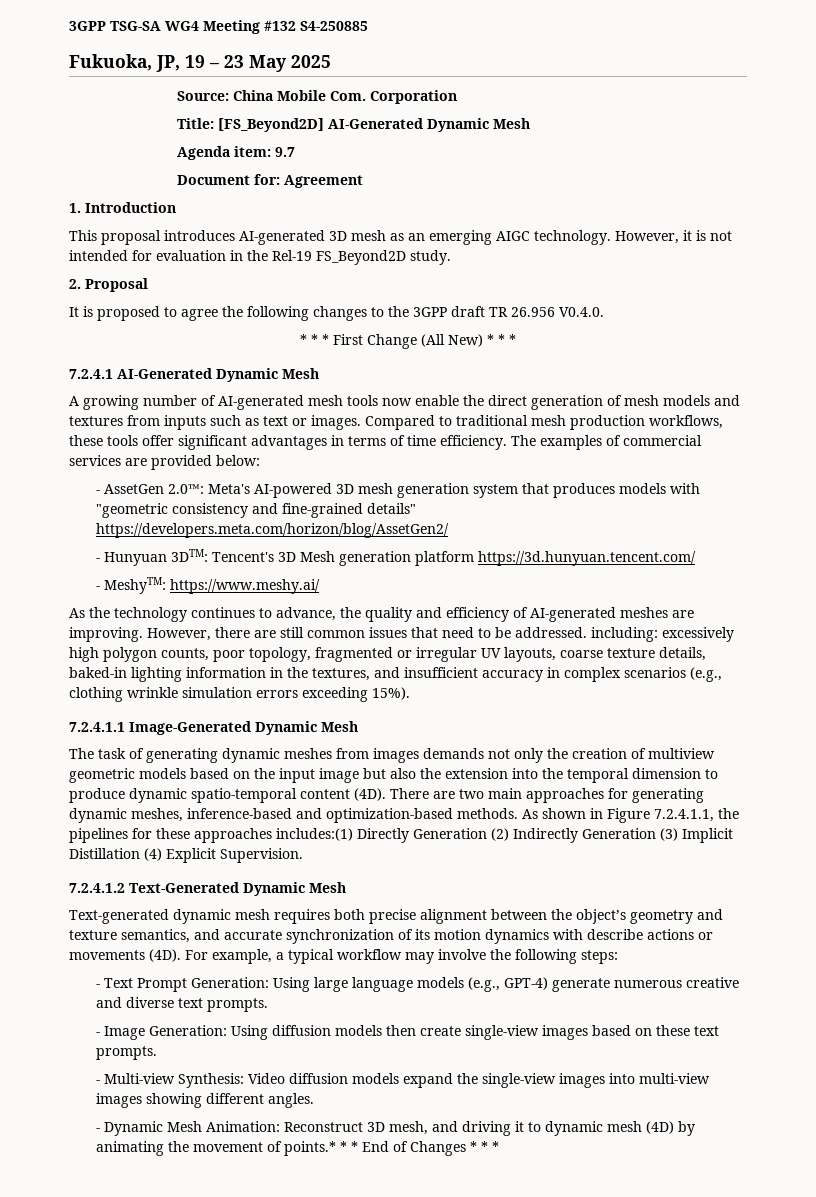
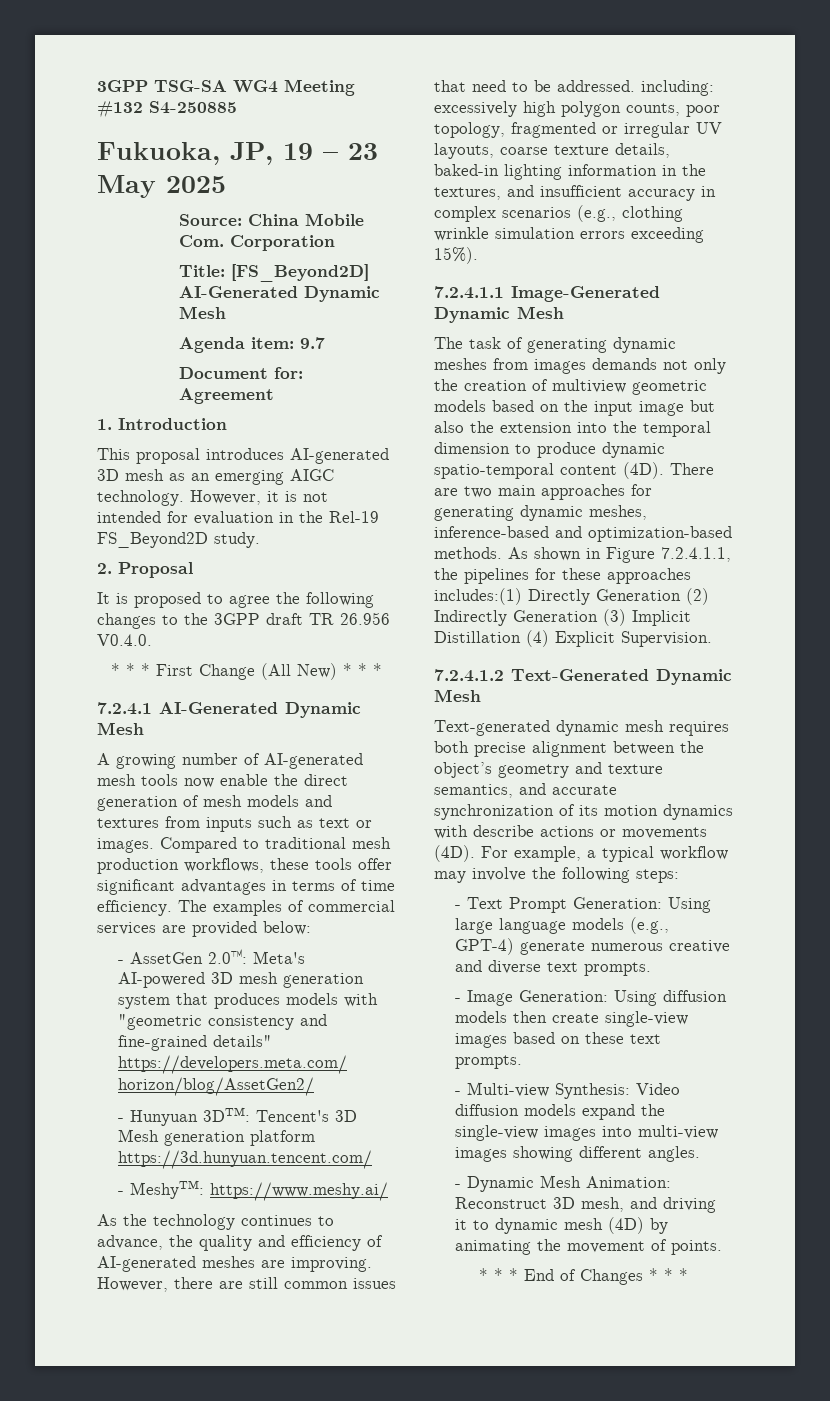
[284,1141,337,1156] points.* -> [670,1240,722,1255] [479,1268,488,1281] points. // *

